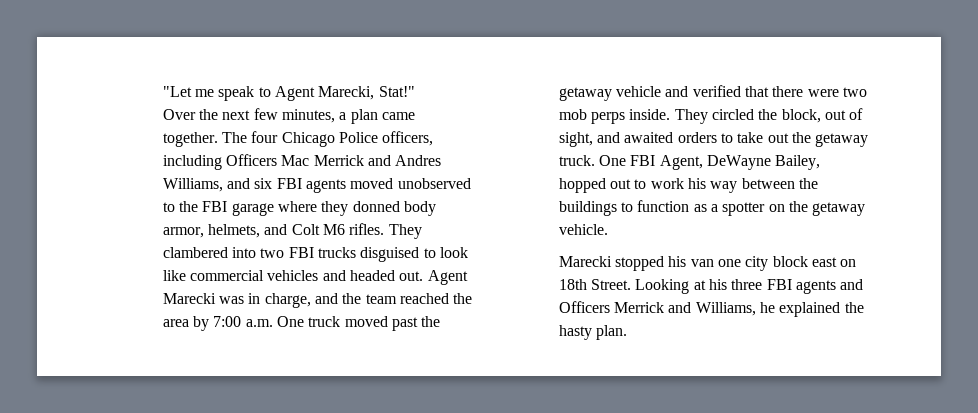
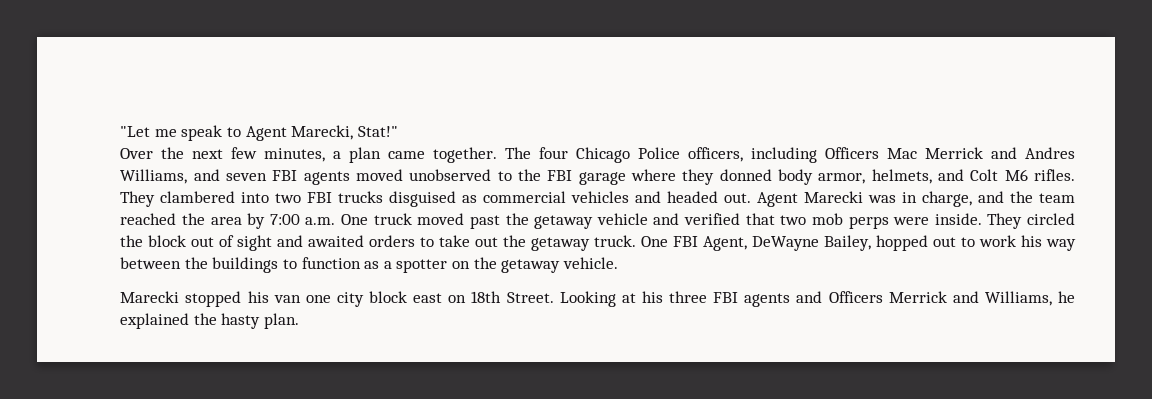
[254,178,273,189] six -> [225,173,267,181] seven
[423,247,468,258] [162,270,186,281] to look like -> [462,195,478,203] as
[772,86,839,97] there were -> (775, 219) none
(625, 118) none -> [893,217,930,225] were
[781,109,821,123] block, -> [148,235,187,247] block
[558,132,593,147] sight, -> [237,235,273,251] sight

